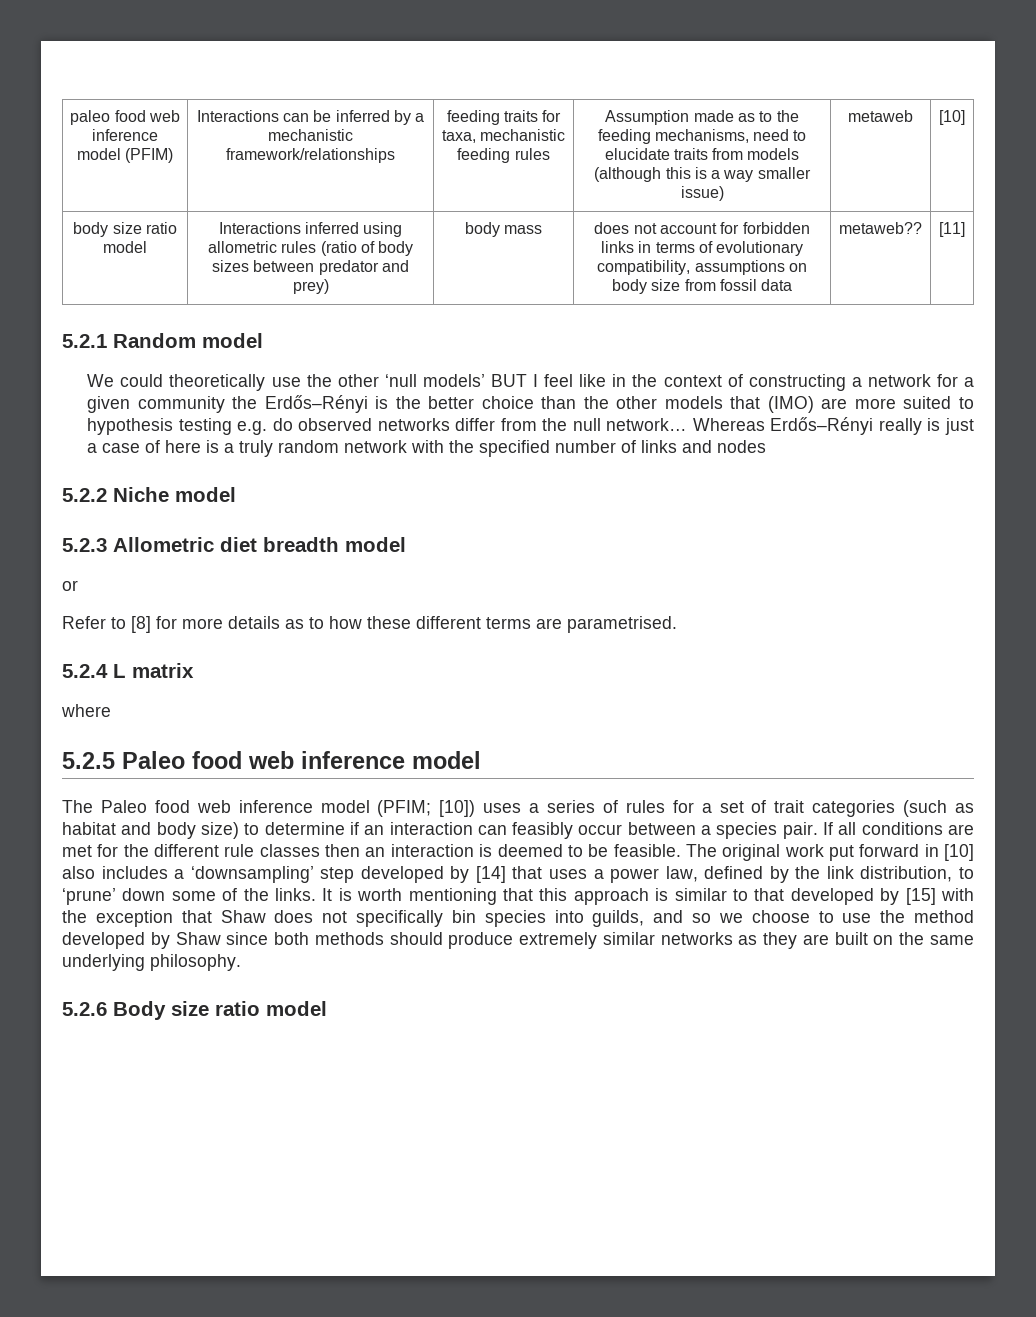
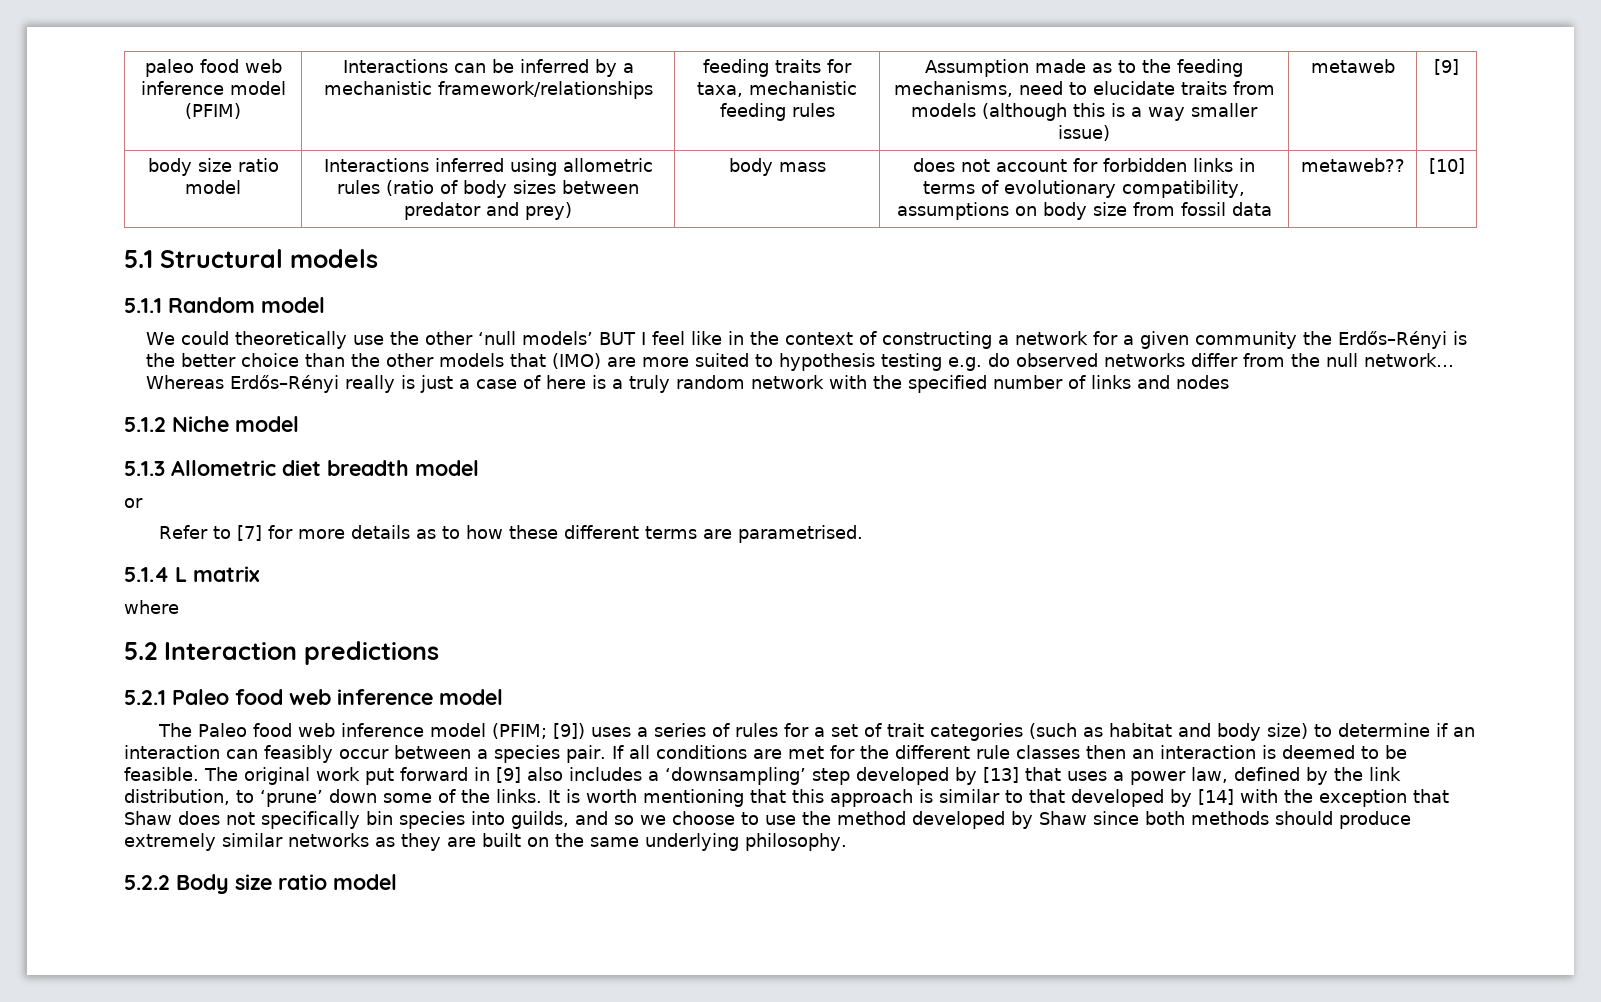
[939,110,965,125] [10] -> [1434,59,1459,75] [9]
[939,222,965,237] [62,334,107,348] [11] // 5.2.1 -> [1428,158,1465,174] [124,249,378,268] [124,298,162,313] [10] // 5.1 Structural models // 5.1.1
[62,488,107,502] 5.2.2 -> [124,417,166,432] 5.1.2
[62,538,107,552] 5.2.3 -> [124,461,165,476] 5.1.3
[131,616,151,633] [8] -> [236,525,262,541] [7]
[62,664,108,678] 5.2.4 -> [124,567,169,582] 5.1.4
[62,752,115,769] 5.2.5 -> [124,641,439,665] [124,690,166,705] 5.2 Interaction predictions // 5.2.1
[439,800,476,817] [10]) -> [552,723,585,739] [9])
[944,844,975,861] [10] -> [496,767,521,783] [9]
[475,866,506,883] [14] -> [983,767,1019,783] [13]
[905,888,936,905] [15] -> [1198,789,1234,805] [14]
[62,1002,107,1016] 5.2.6 -> [124,875,170,890] 5.2.2

